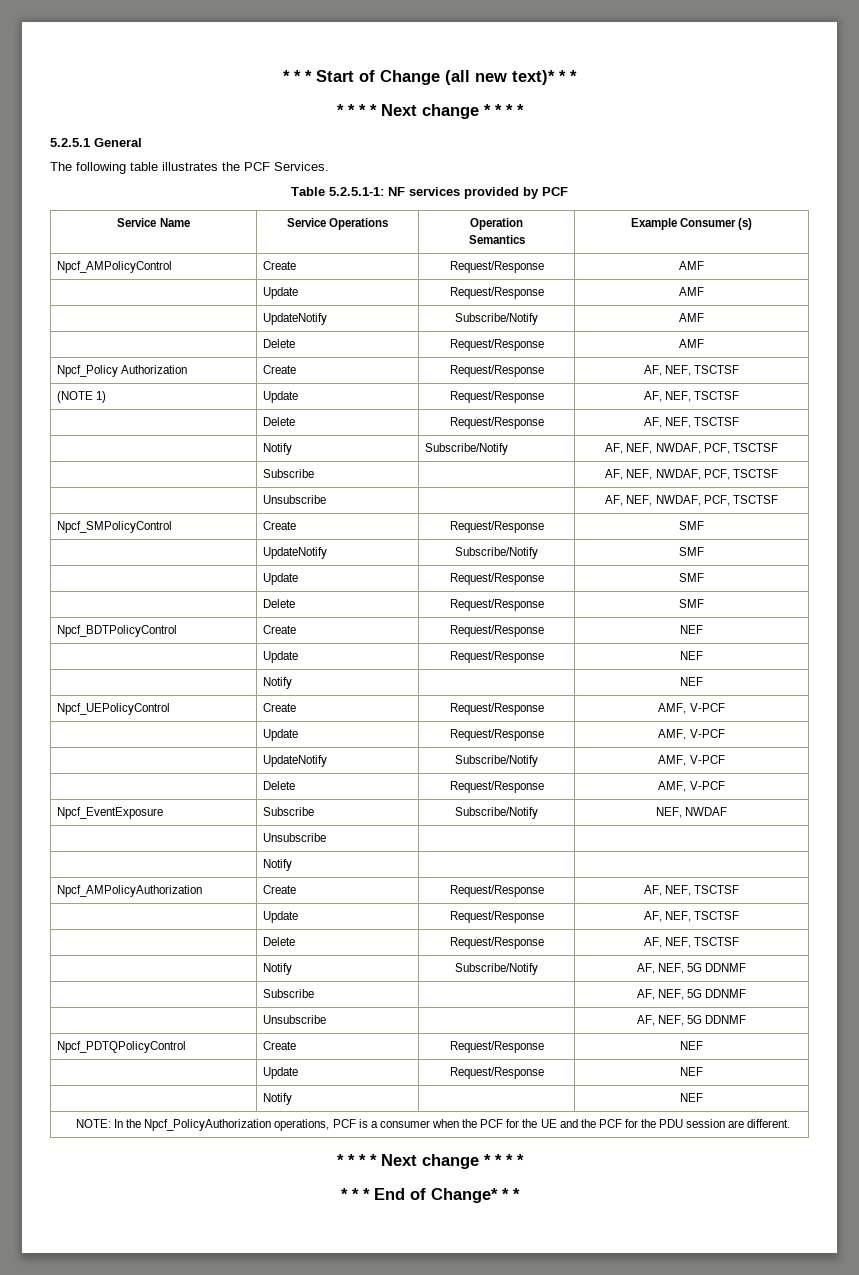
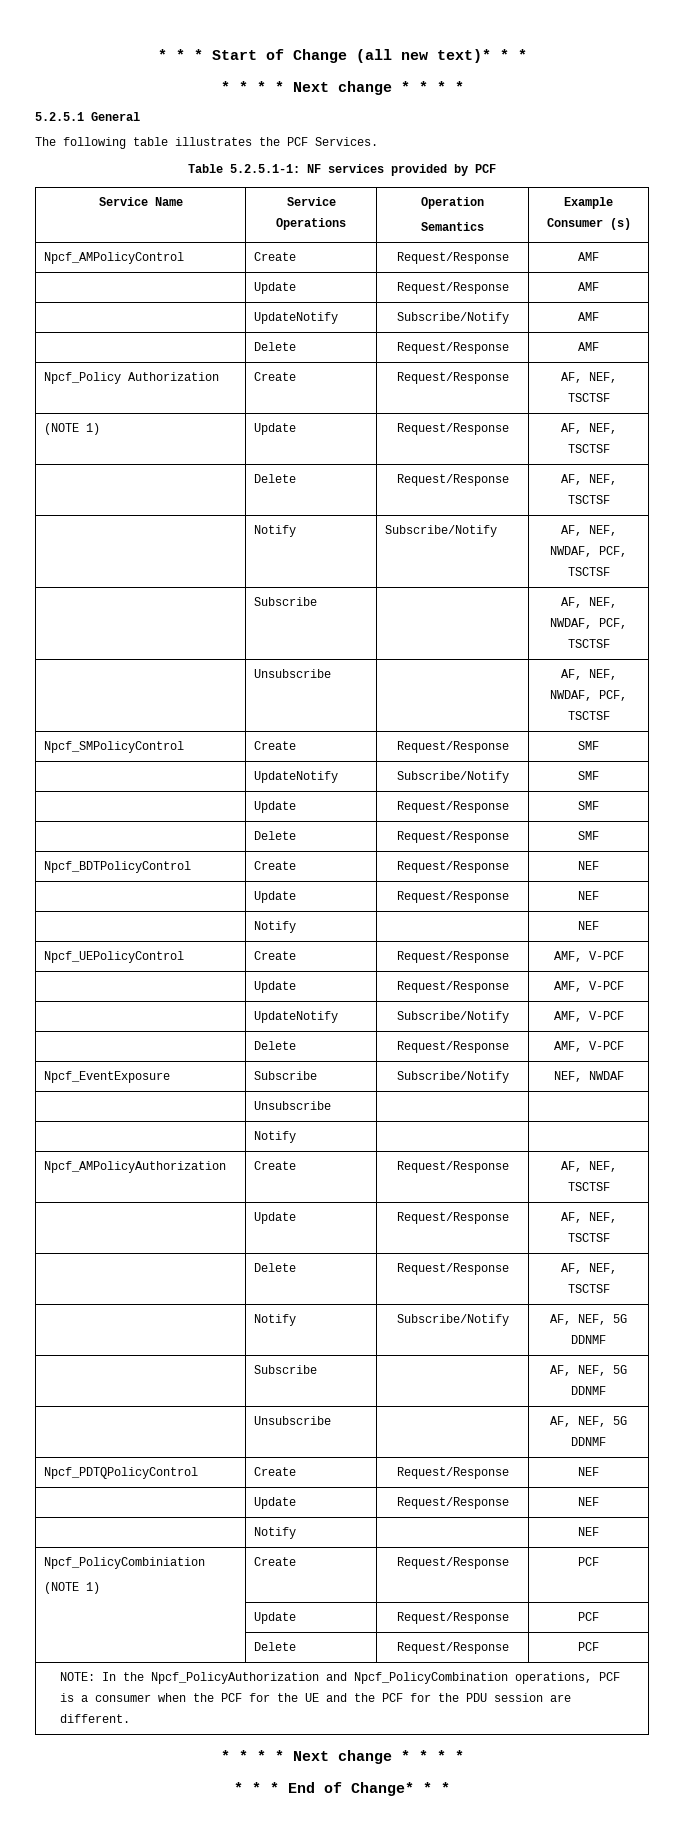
(703, 1097) none -> [43,1557,205,1569] [43,1582,100,1594] [253,1557,296,1566] [396,1557,509,1569] [578,1557,599,1566] [253,1612,296,1624] [396,1612,509,1624] [578,1612,599,1621] [253,1642,296,1651] [396,1642,509,1654] [578,1642,599,1651] // Npcf_PolicyCombiniation // (NOTE 1) | Create | Request/Response | PCF // | Update | Request/Response | PCF // | Delete | Request/Response | PCF
(272, 1125) none -> [326,1672,509,1684] and Npcf_PolicyCombination

